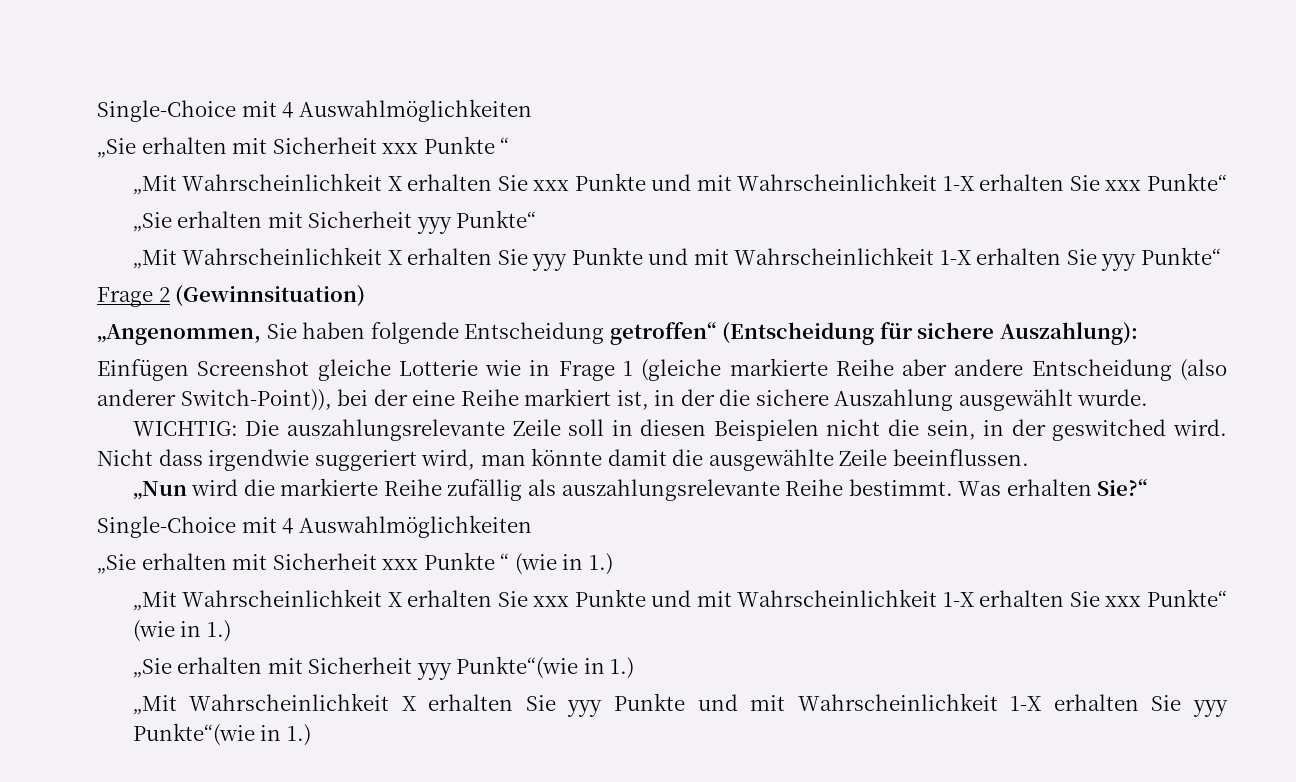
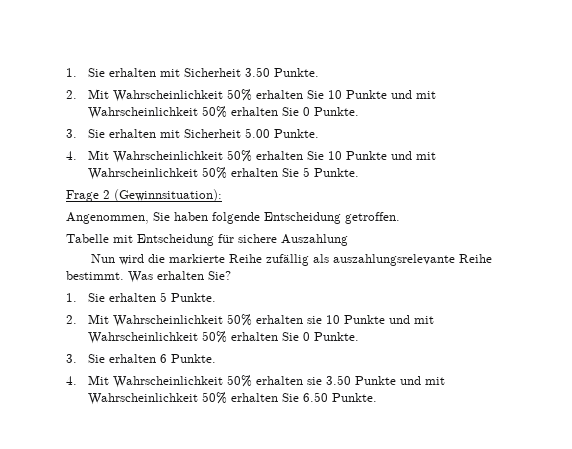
[97,99,532,122] [97,136,510,158] [132,173,1227,195] [132,210,537,234] [132,247,1221,271] Single-Choice mit 4 Auswahlmöglichkeiten // „Sie erhalten mit Sicherheit xxx Punkte “ // „Mit Wahrscheinlichkeit X erhalten Sie xxx Punkte und mit Wahrscheinlichkeit 1-X erhalten Sie xxx Punkte“ // „Sie erhalten mit Sicherheit yyy Punkte“ // „Mit Wahrscheinlichkeit X erhalten Sie yyy Punkte und mit Wahrscheinlichkeit 1-X erhalten Sie yyy Punkte“ -> [66,67,319,77] [66,89,436,102] [87,106,359,119] [66,128,319,138] [66,150,436,163] [87,167,359,180] 1. Sie erhalten mit Sicherheit 3.50 Punkte. // 2. Mit Wahrscheinlichkeit 50% erhalten Sie 10 Punkte und mit Wahrscheinlichkeit 50% erhalten Sie 0 Punkte. // 3. Sie erhalten mit Sicherheit 5.00 Punkte. // 4. Mit Wahrscheinlichkeit 50% erhalten Sie 10 Punkte und mit Wahrscheinlichkeit 50% erhalten Sie 5 Punkte.
[175,285,366,307] [97,324,261,345] (Gewinnsituation) // „Angenommen, -> [114,189,222,202] [66,212,149,224] (Gewinnsituation): // Angenommen,
[609,322,1138,345] [97,358,1228,381] [97,388,1149,411] [132,419,1227,441] [97,448,1029,471] [132,481,187,500] getroffen“ (Entscheidung für sichere Auszahlung): // Einfügen Screenshot gleiche Lotterie wie in Frage 1 (gleiche markierte Reihe aber andere Entscheidung (also anderer Switch-Point)), bei der eine Reihe markiert ist, in der die sichere Auszahlung ausgewählt wurde. // WICHTIG: Die auszahlungsrelevante Zeile soll in diesen Beispielen nicht die sein, in der geswitched wird. Nicht dass irgendwie suggeriert wird, man könnte damit die ausgewählte Zeile beeinflussen. // „Nun -> [345,212,400,224] [66,234,348,246] [90,254,115,263] getroffen. // Tabelle mit Entscheidung für sichere Auszahlung // Nun
[1097,479,1149,496] [97,515,532,538] [97,552,613,575] [132,589,1227,611] [132,620,231,642] [132,656,635,680] [132,693,1228,717] [132,723,311,746] Sie?“ // Single-Choice mit 4 Auswahlmöglichkeiten // „Sie erhalten mit Sicherheit xxx Punkte “ (wie in 1.) // „Mit Wahrscheinlichkeit X erhalten Sie xxx Punkte und mit Wahrscheinlichkeit 1-X erhalten Sie xxx Punkte“ (wie in 1.) // „Sie erhalten mit Sicherheit yyy Punkte“(wie in 1.) // „Mit Wahrscheinlichkeit X erhalten Sie yyy Punkte und mit Wahrscheinlichkeit 1-X erhalten Sie yyy Punkte“(wie in 1.) -> [208,271,231,280] [66,292,216,302] [66,314,434,327] [87,331,359,344] [66,354,216,363] [66,375,445,388] [87,392,377,405] Sie? // 1. Sie erhalten 5 Punkte. // 2. Mit Wahrscheinlichkeit 50% erhalten sie 10 Punkte und mit Wahrscheinlichkeit 50% erhalten Sie 0 Punkte. // 3. Sie erhalten 6 Punkte. // 4. Mit Wahrscheinlichkeit 50% erhalten sie 3.50 Punkte und mit Wahrscheinlichkeit 50% erhalten Sie 6.50 Punkte.

